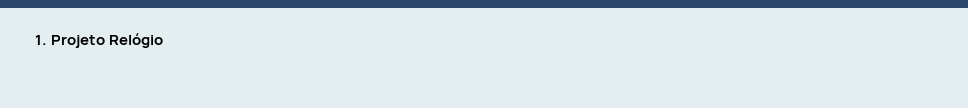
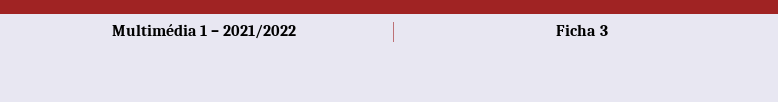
[35,33,164,48] 1. Projeto Relógio -> [111,24,297,39] [556,24,608,36] Multimédia 1 – 2021/2022 // Ficha 3

